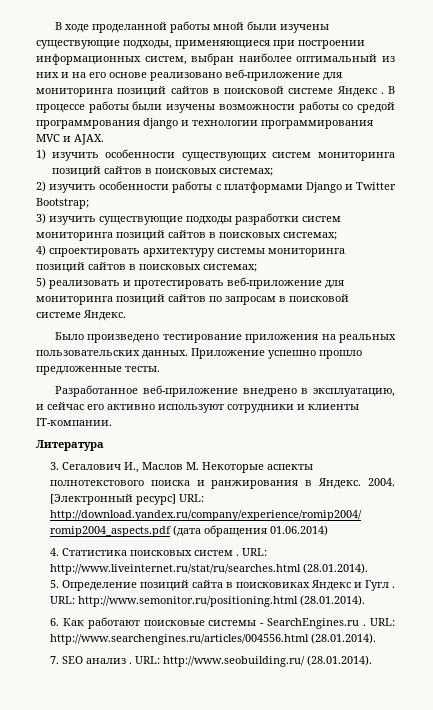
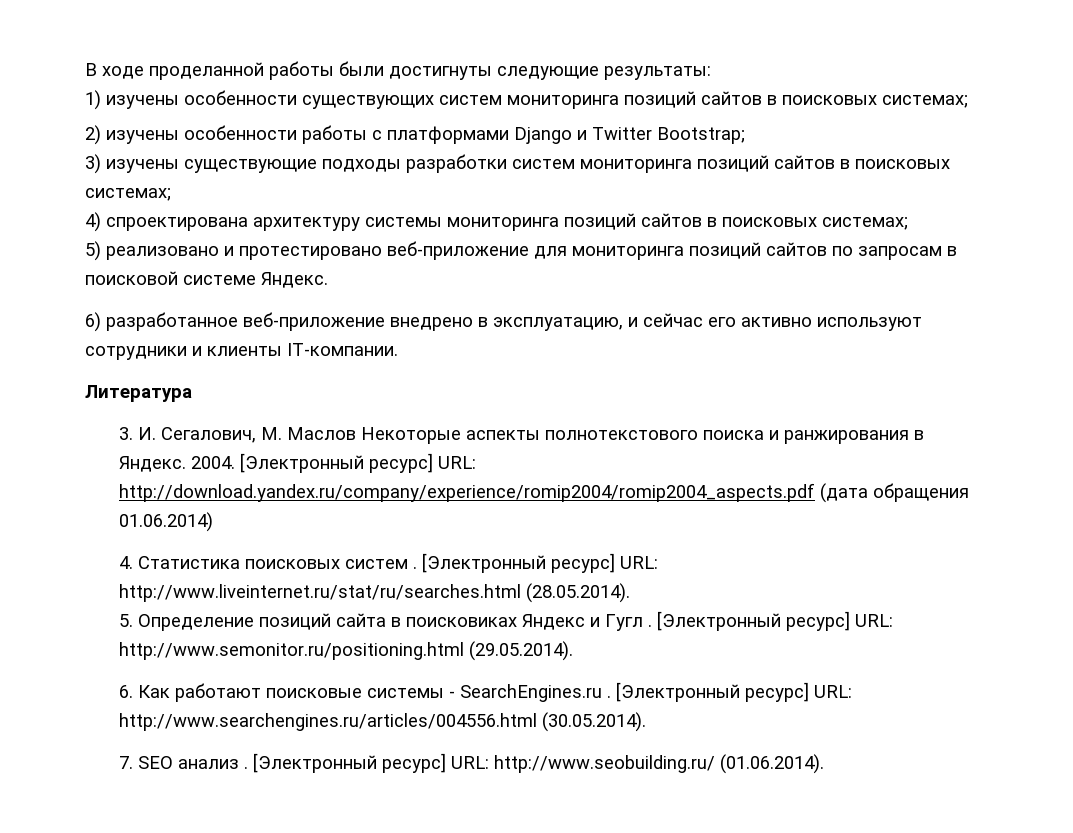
[213,21,330,33] [36,40,365,49] [36,53,395,65] [36,69,342,81] [36,86,395,97] [36,101,396,113] [36,118,373,129] [36,134,104,145] [36,149,99,161] мной были изучены существующие подходы, применяющиеся при построении информационных систем, выбран наиболее оптимальный из них и на его основе реализовано веб-приложение для мониторинга позиций сайтов в поисковой системе Яндекс . В процессе работы были изучены возможности работы со средой программрования django и технологии программирования MVC и AJAX. // 1) изучить -> [339,61,711,80] [85,90,179,110] были достигнуты следующие результаты: // 1) изучены
[49,184,97,193] изучить -> [106,130,179,144] изучены
[49,216,96,225] изучить -> [106,159,179,173] изучены
[49,248,140,257] спроектировать -> [106,217,248,231] спроектирована
[49,280,224,289] реализовать и протестировать -> [106,246,382,260] реализовано и протестировано
[55,332,396,343] [36,348,362,359] [36,366,160,375] [55,385,139,397] Было произведено тестирование приложения на реальных пользовательских данных. Приложение успешно прошло предложенные тесты. // Разработанное -> [85,312,238,332] 6) разработанное
[61,462,199,473] Сегалович И., Маслов М. -> [138,427,357,443] И. Сегалович, М. Маслов
(239, 555) none -> [422,553,616,573] [Электронный ресурс]
[302,563,368,574] (28.01.2014). -> [526,583,631,603] (28.05.2014).
(395, 587) none -> [657,611,851,631] [Электронный ресурс]
[299,595,365,606] (28.01.2014). -> [469,641,574,661] (29.05.2014).
(367, 625) none -> [616,682,810,702] [Электронный ресурс]
[310,633,376,644] (28.01.2014). -> [542,712,647,732] (30.05.2014).
(132, 663) none -> [253,753,447,773] [Электронный ресурс]
[306,655,372,666] (28.01.2014). -> [720,754,825,774] (01.06.2014).

